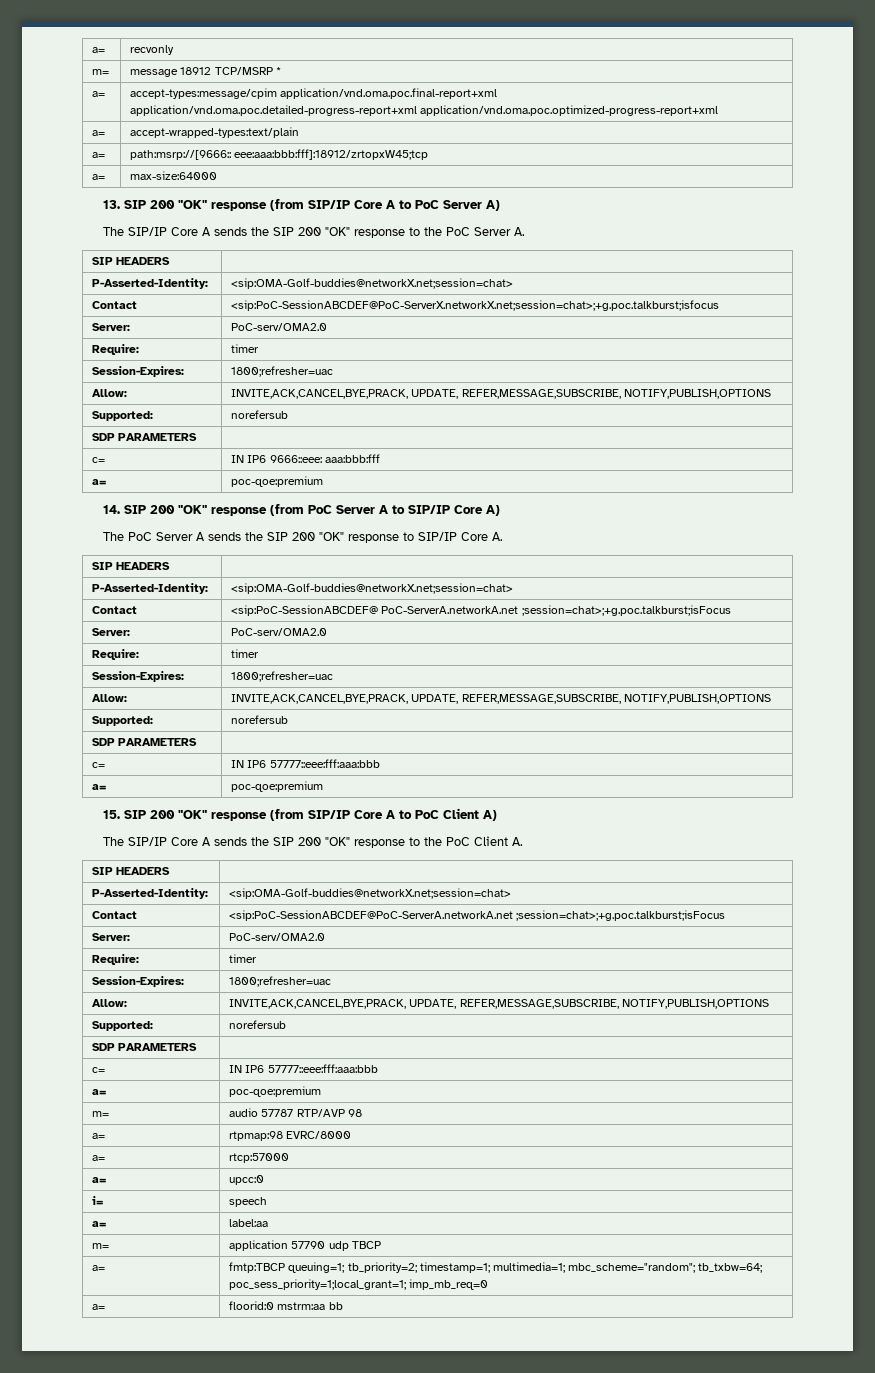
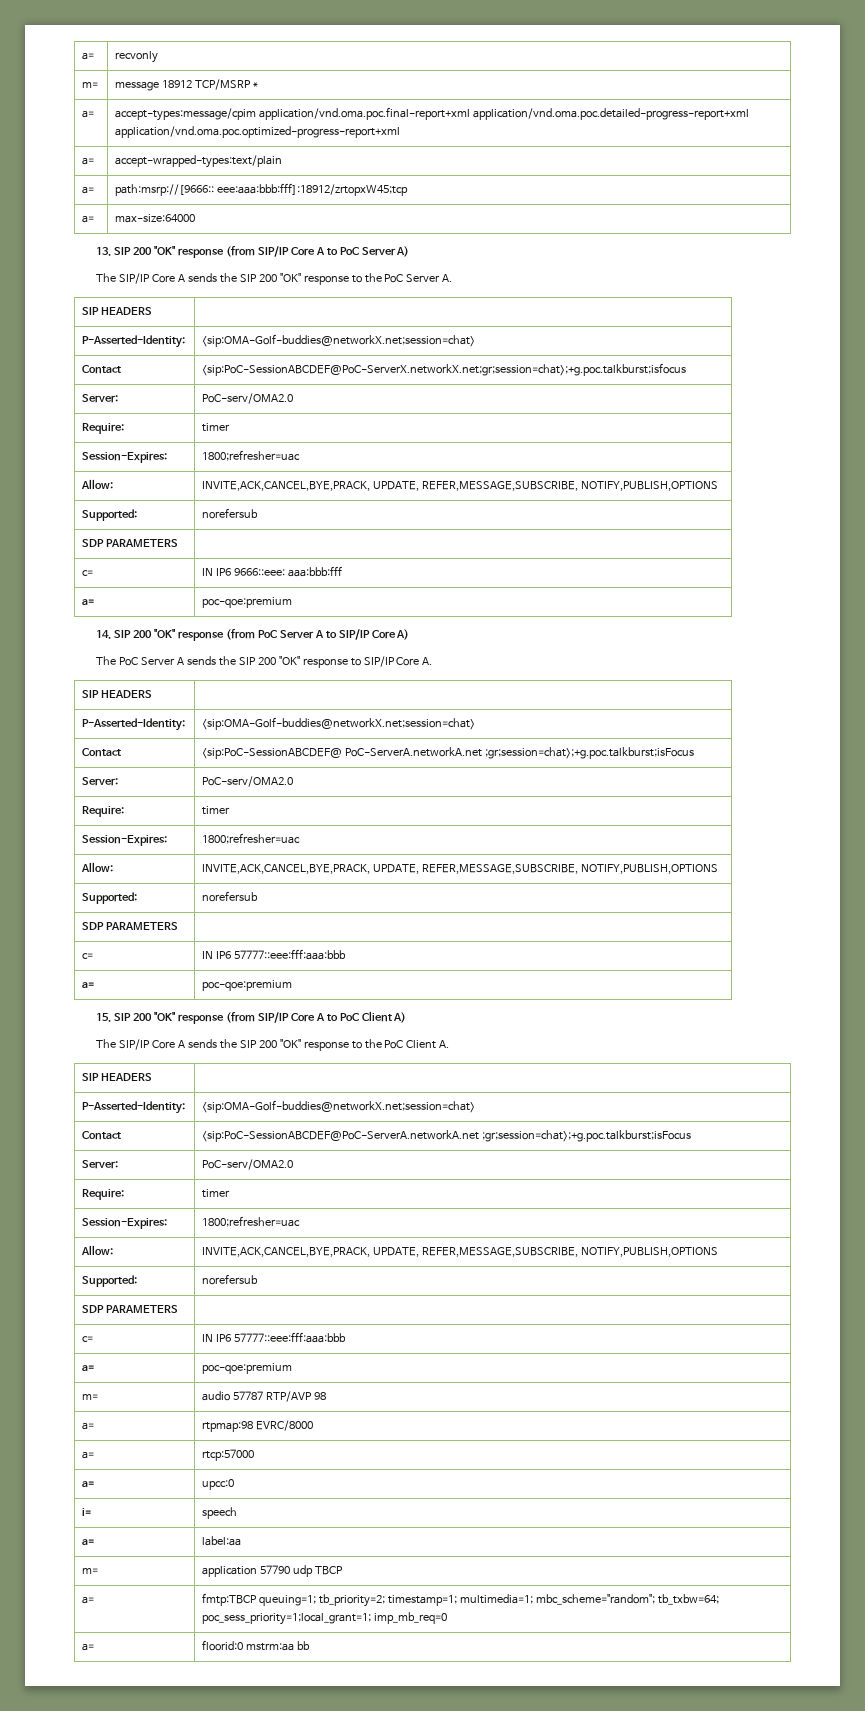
[231,300,720,311] <sip:PoC-SessionABCDEF@PoC-ServerX.networkX.net;session=chat>;+g.poc.talkburst;isfocus -> [202,363,687,376] <sip:PoC-SessionABCDEF@PoC-ServerX.networkX.net;gr;session=chat>;+g.poc.talkburst;isfocus
[521,605,731,616] ;session=chat>;+g.poc.talkburst;isFocus -> [485,747,695,759] ;gr;session=chat>;+g.poc.talkburst;isFocus
[516,910,726,921] ;session=chat>;+g.poc.talkburst;isFocus -> [482,1130,692,1142] ;gr;session=chat>;+g.poc.talkburst;isFocus

